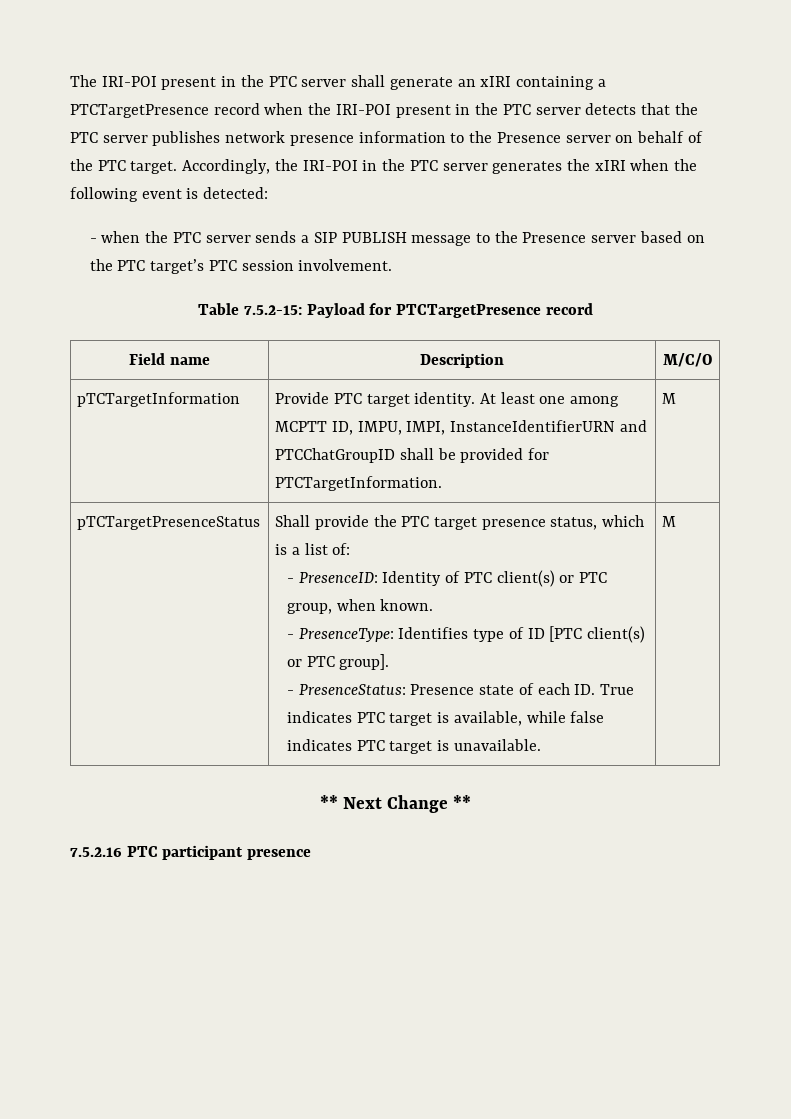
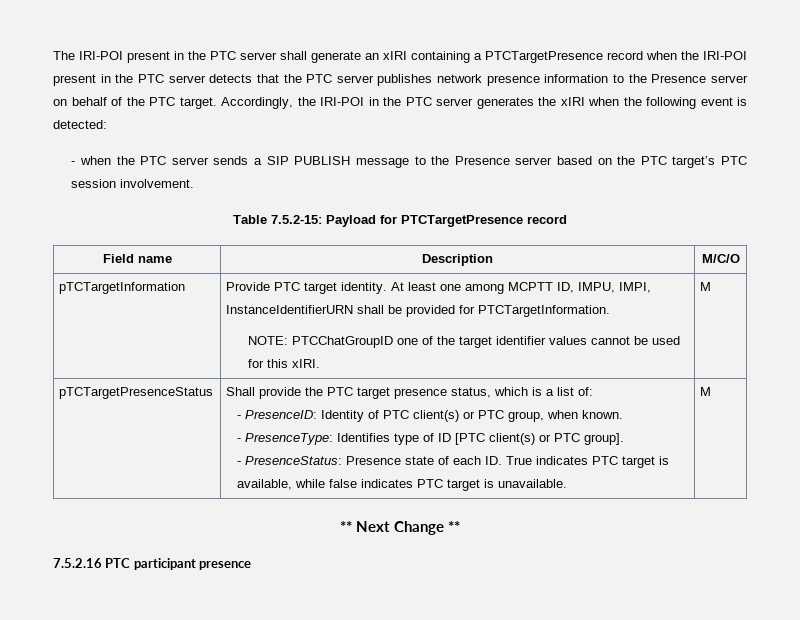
[619,420,647,432] [275,448,396,463] and PTCChatGroupID -> (354, 309) none
(443, 483) none -> [248,336,681,348] [248,359,321,368] // NOTE: PTCChatGroupID one of the target identifier values cannot be used for this xIRI.

